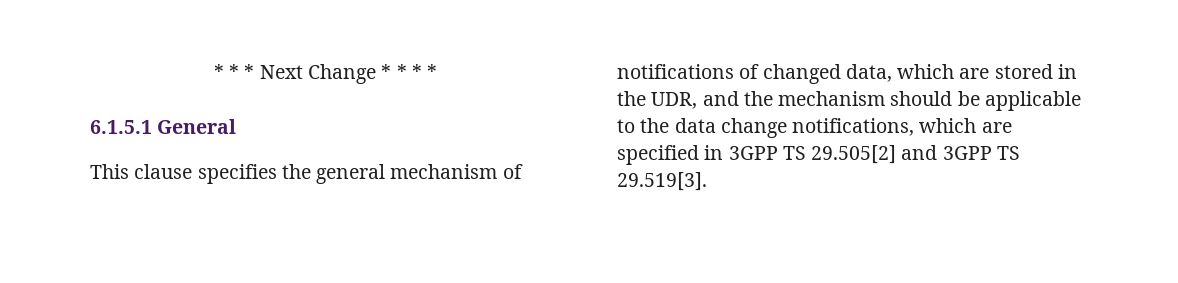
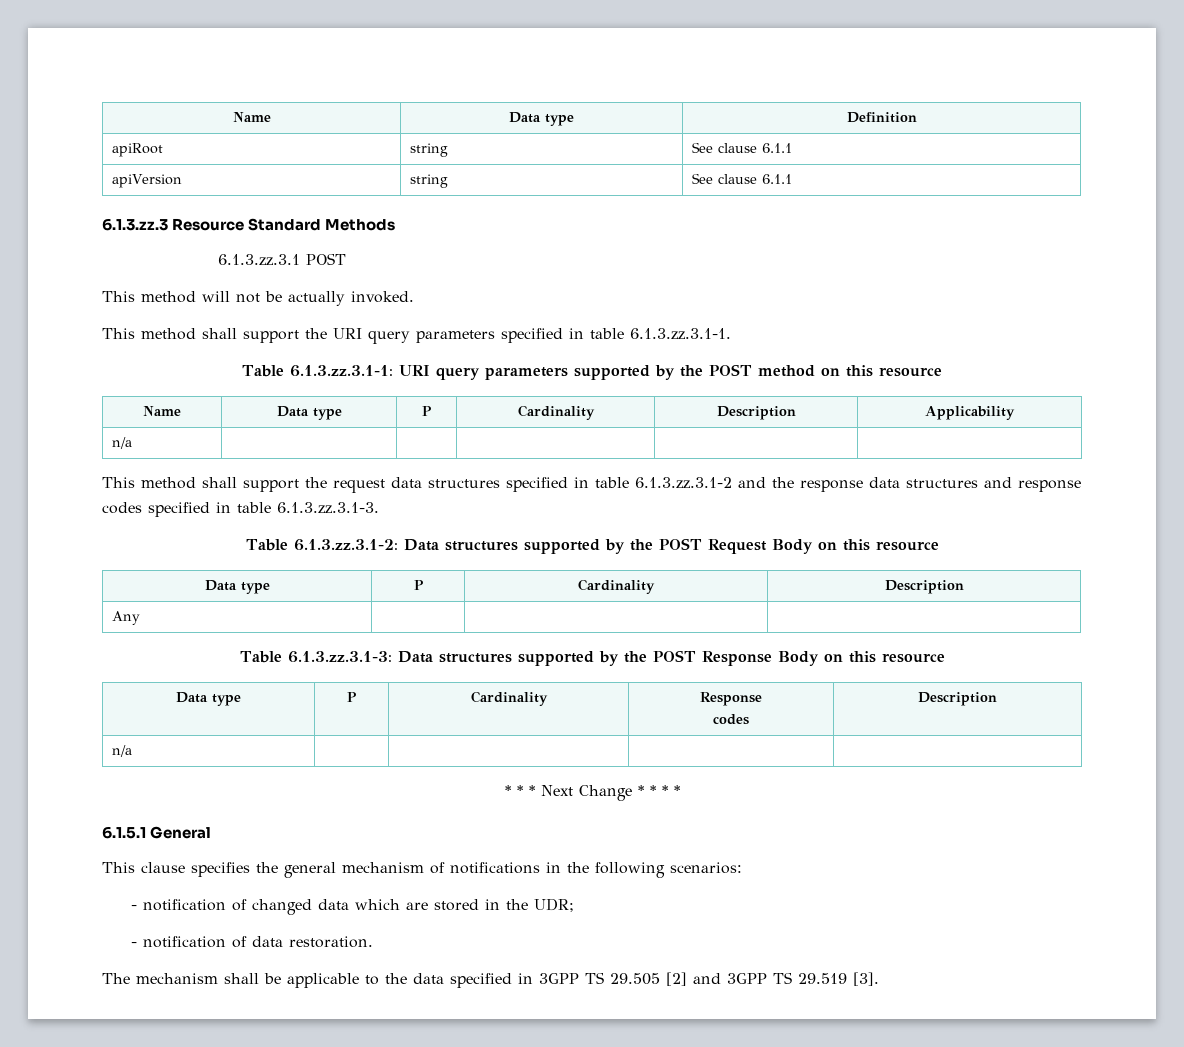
(213, 71) none -> [232,112,271,122] [509,112,574,126] [846,112,917,123] [111,143,163,157] [409,143,448,157] [691,142,792,153] [111,174,182,188] [409,174,448,188] [691,173,792,184] [102,218,396,231] [217,253,346,266] [102,291,414,306] [102,328,731,344] [242,364,942,380] [143,406,181,416] [276,406,342,420] [422,406,431,416] [517,405,595,420] [716,406,796,420] [925,406,1015,420] [111,437,132,449] [102,477,1081,493] [102,502,379,517] [245,538,939,554] [204,580,270,594] [413,580,423,590] [578,579,655,594] [884,580,964,594] [111,611,140,625] [239,650,945,666] [176,692,241,706] [347,692,356,702] [470,691,548,706] [700,692,762,706] [713,714,749,725] [918,692,997,706] [111,745,132,757] Name | Data type | Definition // apiRoot | string | See clause 6.1.1 // apiVersion | string | See clause 6.1.1 // 6.1.3.zz.3 Resource Standard Methods // 6.1.3.zz.3.1 POST // This method will not be actually invoked. // This method shall support the URI query parameters specified in table 6.1.3.zz.3.1-1. // Table 6.1.3.zz.3.1-1: URI query parameters supported by the POST method on this resource // Name | Data type | P | Cardinality | Description | Applicability // n/a | | | | | // This method shall support the request data structures specified in table 6.1.3.zz.3.1-2 and the response data structures and response codes specified in table 6.1.3.zz.3.1-3. // Table 6.1.3.zz.3.1-2: Data structures supported by the POST Request Body on this resource // Data type | P | Cardinality | Description // Any | | | // Table 6.1.3.zz.3.1-3: Data structures supported by the POST Response Body on this resource // Data type | P | Cardinality | Response // codes | Description // n/a | | | | //
(734, 71) none -> [546,862,742,878] [130,899,226,911] in the following scenarios: // - notification
[845,64,892,82] data, -> [317,899,349,910] data
[651,91,953,109] UDR, and the mechanism should -> [533,898,574,912] [130,936,373,948] [102,973,259,984] UDR; // - notification of data restoration. // The mechanism shall
[720,118,1012,138] change notifications, which are -> (444, 978) none
[811,145,897,164] 29.505[2] -> [610,972,687,986] 29.505 [2]
[617,172,707,191] 29.519[3]. -> [798,972,879,986] 29.519 [3].

